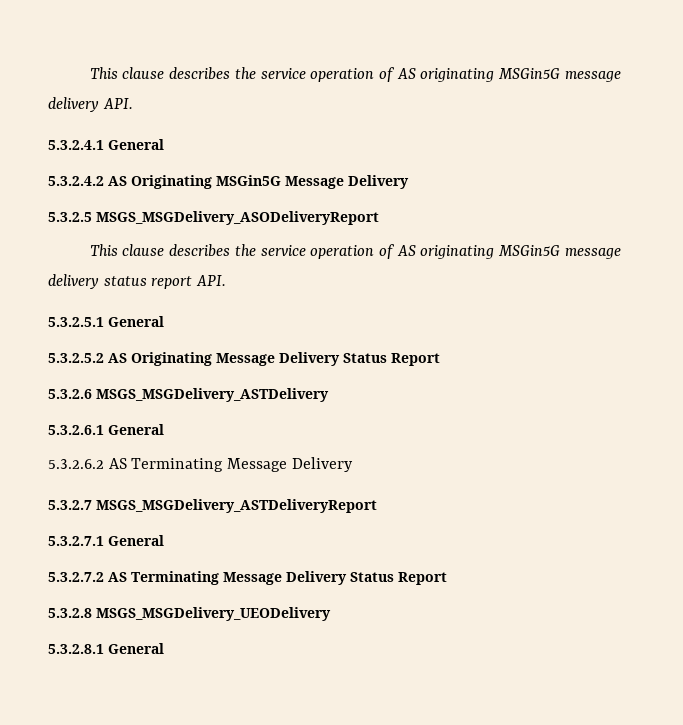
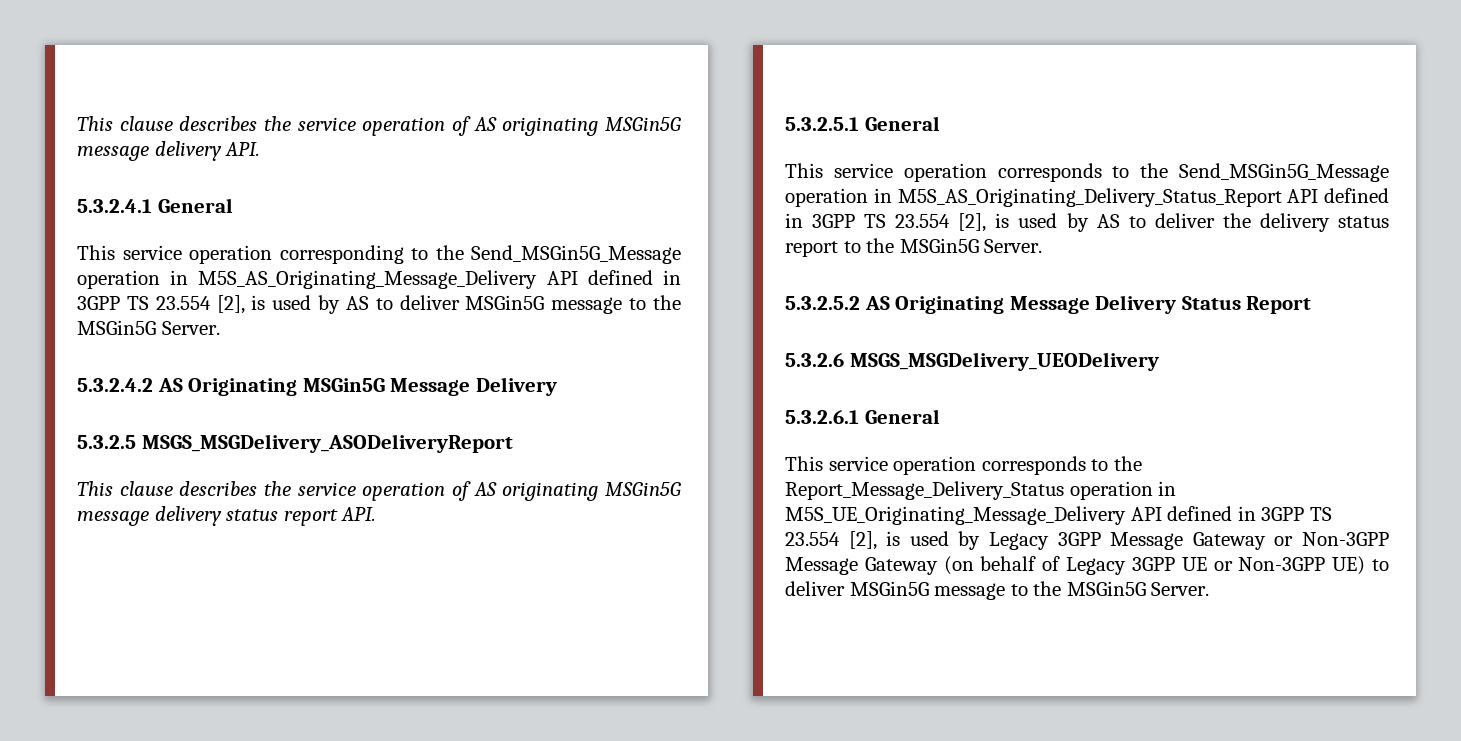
(164, 144) none -> [77,245,681,264] [77,270,681,289] [77,295,681,314] [77,320,220,335] // This service operation corresponding to the Send_MSGin5G_Message operation in M5S_AS_Originating_Message_Delivery API defined in 3GPP TS 23.554 [2], is used by AS to deliver MSGin5G message to the MSGin5G Server.
(164, 321) none -> [785,163,1389,182] [785,188,1389,207] [785,213,1390,232] [785,238,1043,257] // This service operation corresponds to the Send_MSGin5G_Message operation in M5S_AS_Originating_Delivery_Status_Report API defined in 3GPP TS 23.554 [2], is used by AS to deliver the delivery status report to the MSGin5G Server.
[96,388,329,402] MSGS_MSGDelivery_ASTDelivery -> [849,352,1159,371] MSGS_MSGDelivery_UEODelivery
[48,457,353,472] [48,499,377,513] [48,535,164,546] [48,571,447,585] [48,607,331,621] [48,643,164,654] 5.3.2.6.2 AS Terminating Message Delivery // 5.3.2.7 MSGS_MSGDelivery_ASTDeliveryReport // 5.3.2.7.1 General // 5.3.2.7.2 AS Terminating Message Delivery Status Report // 5.3.2.8 MSGS_MSGDelivery_UEODelivery // 5.3.2.8.1 General -> [785,456,1142,475] [785,481,1177,500] [785,506,1332,525] [785,531,1389,550] [785,556,1389,575] [785,581,1210,600] This service operation corresponds to the Report_Message_Delivery_Status operation in M5S_UE_Originating_Message_Delivery API defined in 3GPP TS 23.554 [2], is used by Legacy 3GPP Message Gateway or Non-3GPP Message Gateway (on behalf of Legacy 3GPP UE or Non-3GPP UE) to deliver MSGin5G message to the MSGin5G Server.

